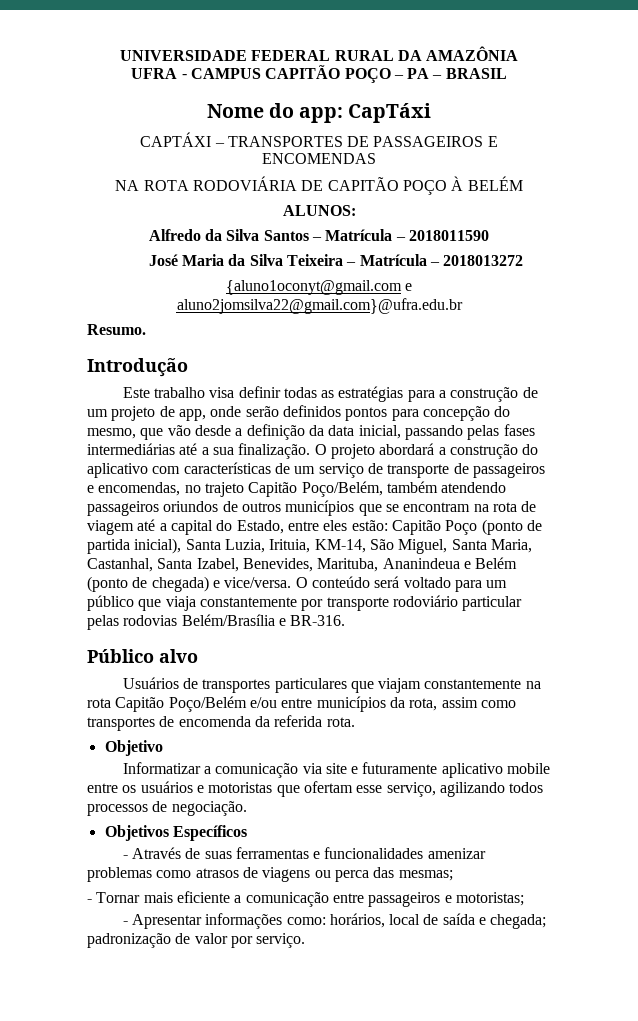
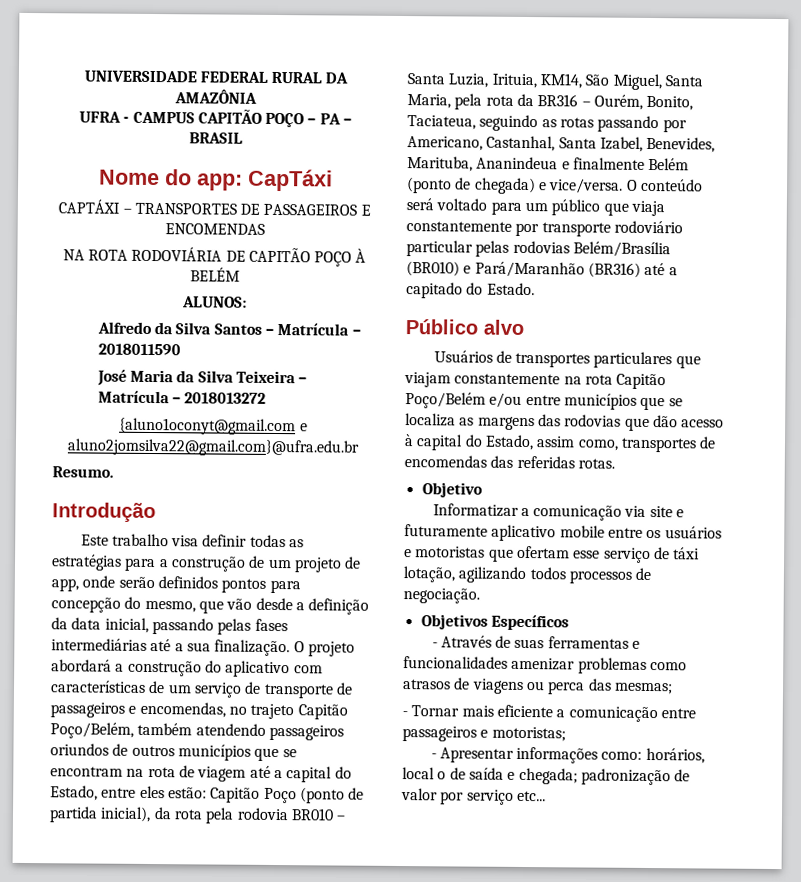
(182, 546) none -> [153,807,346,824] da rota pela rodovia BR010 –
[314,539,366,553] KM-14, -> [539,73,582,89] KM14,
(532, 546) none -> [454,93,694,111] [407,114,687,133] [407,136,483,151] pela rota da BR316 – Ourém, Bonito, Taciateua, seguindo as rotas passando por Americano,
(471, 565) none -> [572,157,645,170] finalmente
[278,615,346,626] e BR-316. -> [406,261,678,278] [406,282,535,299] (BR010) e Pará/Maranhão (BR316) até a capitado do Estado.
[389,697,516,711] [87,715,355,731] da rota, assim como transportes de encomenda da referida rota. -> [640,396,683,411] [405,413,725,431] [404,434,717,453] [404,455,615,469] que se localiza as margens das rodovias que dão acesso à capital do Estado, assim como, transportes de encomendas das referidas rotas.
[386,782,436,797] serviço, -> [603,547,701,564] [403,566,455,583] serviço de táxi lotação,
(421, 919) none -> [437,771,447,780] o
[256,933,306,948] serviço. -> [466,789,546,805] serviço etc...

